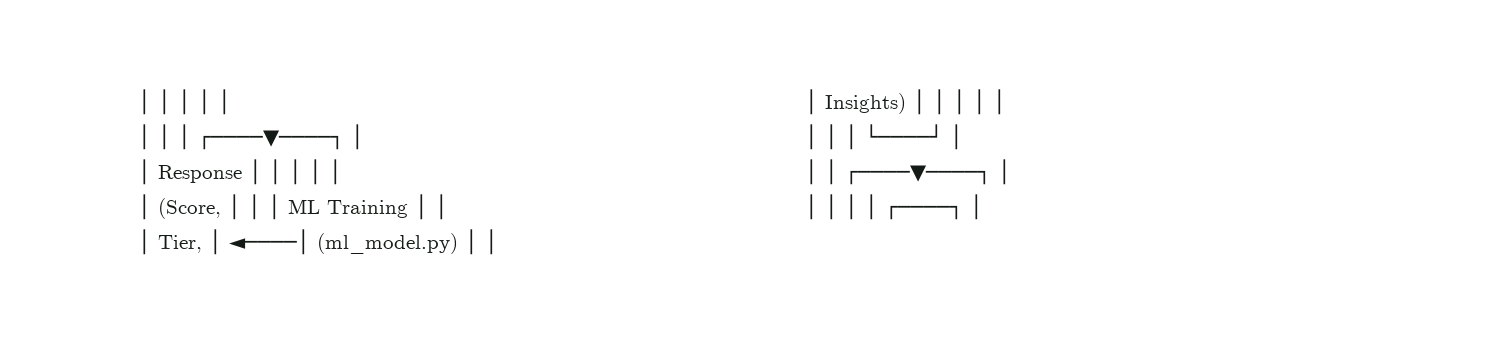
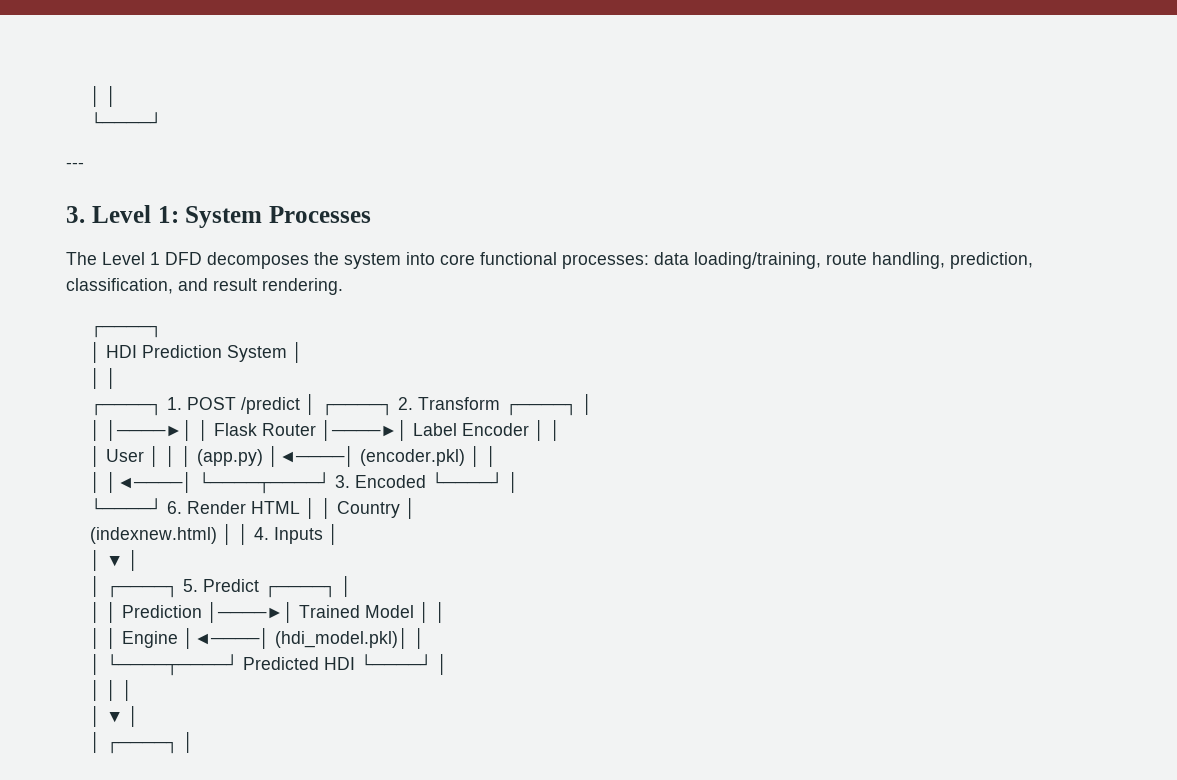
[138,89,232,115] [138,124,365,150] [138,159,343,185] [138,194,449,220] [138,229,499,255] [805,89,1007,115] [805,124,964,150] [805,159,1012,185] [805,194,879,220] │ │ │ │ │ // │ │ │ ┌────▼────┐ │ // │ Response │ │ │ │ │ // │ (Score, │ │ │ ML Training │ │ // │ Tier, │ ◄────│ (ml_model.py) │ │ // │ Insights) │ │ │ │ │ // │ │ │ └────┘ │ // │ │ ┌────▼────┐ │ // │ │ │ │ -> [90,86,118,107] [90,112,163,128] [66,162,84,169] [66,205,371,228] [66,252,1033,269] [66,278,343,295] [90,326,163,338] [90,342,304,363] [90,368,118,389] [90,394,594,416] [90,420,562,441] [90,446,498,467] [90,472,520,494] [90,498,417,519] [90,524,340,545] [90,550,140,571] [90,576,353,598] [90,602,447,623] [90,628,426,649] [90,654,449,676] [90,680,134,701] [90,706,140,727] [90,732,102,753] │ │ // └────┘ // --- // 3. Level 1: System Processes // The Level 1 DFD decomposes the system into core functional processes: data loading/training, route handling, prediction, classification, and result rendering. // ┌────┐ // │ HDI Prediction System │ // │ │ // ┌────┐ 1. POST /predict │ ┌────┐ 2. Transform ┌────┐ │ // │ │────►│ │ Flask Router │────►│ Label Encoder │ │ // │ User │ │ │ (app.py) │◄────│ (encoder.pkl) │ │ // │ │◄────│ └────┬────┘ 3. Encoded └────┘ │ // └────┘ 6. Render HTML │ │ Country │ // (indexnew.html) │ │ 4. Inputs │ // │ ▼ │ // │ ┌────┐ 5. Predict ┌────┐ │ // │ │ Prediction │────►│ Trained Model │ │ // │ │ Engine │◄────│ (hdi_model.pkl)│ │ // │ └────┬────┘ Predicted HDI └────┘ │ // │ │ │ // │ ▼ │ // │

